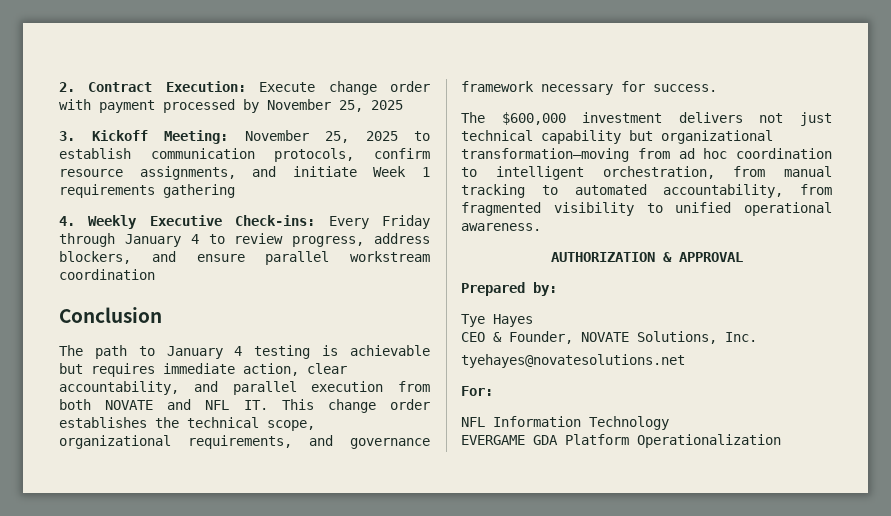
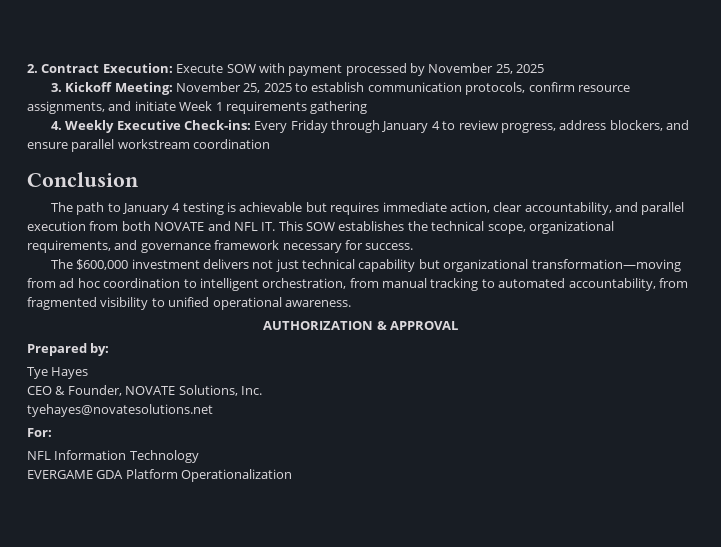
[328,81,430,95] change order -> [226,64,256,73] SOW
[327,399,430,413] change order -> [306,222,335,231] SOW

